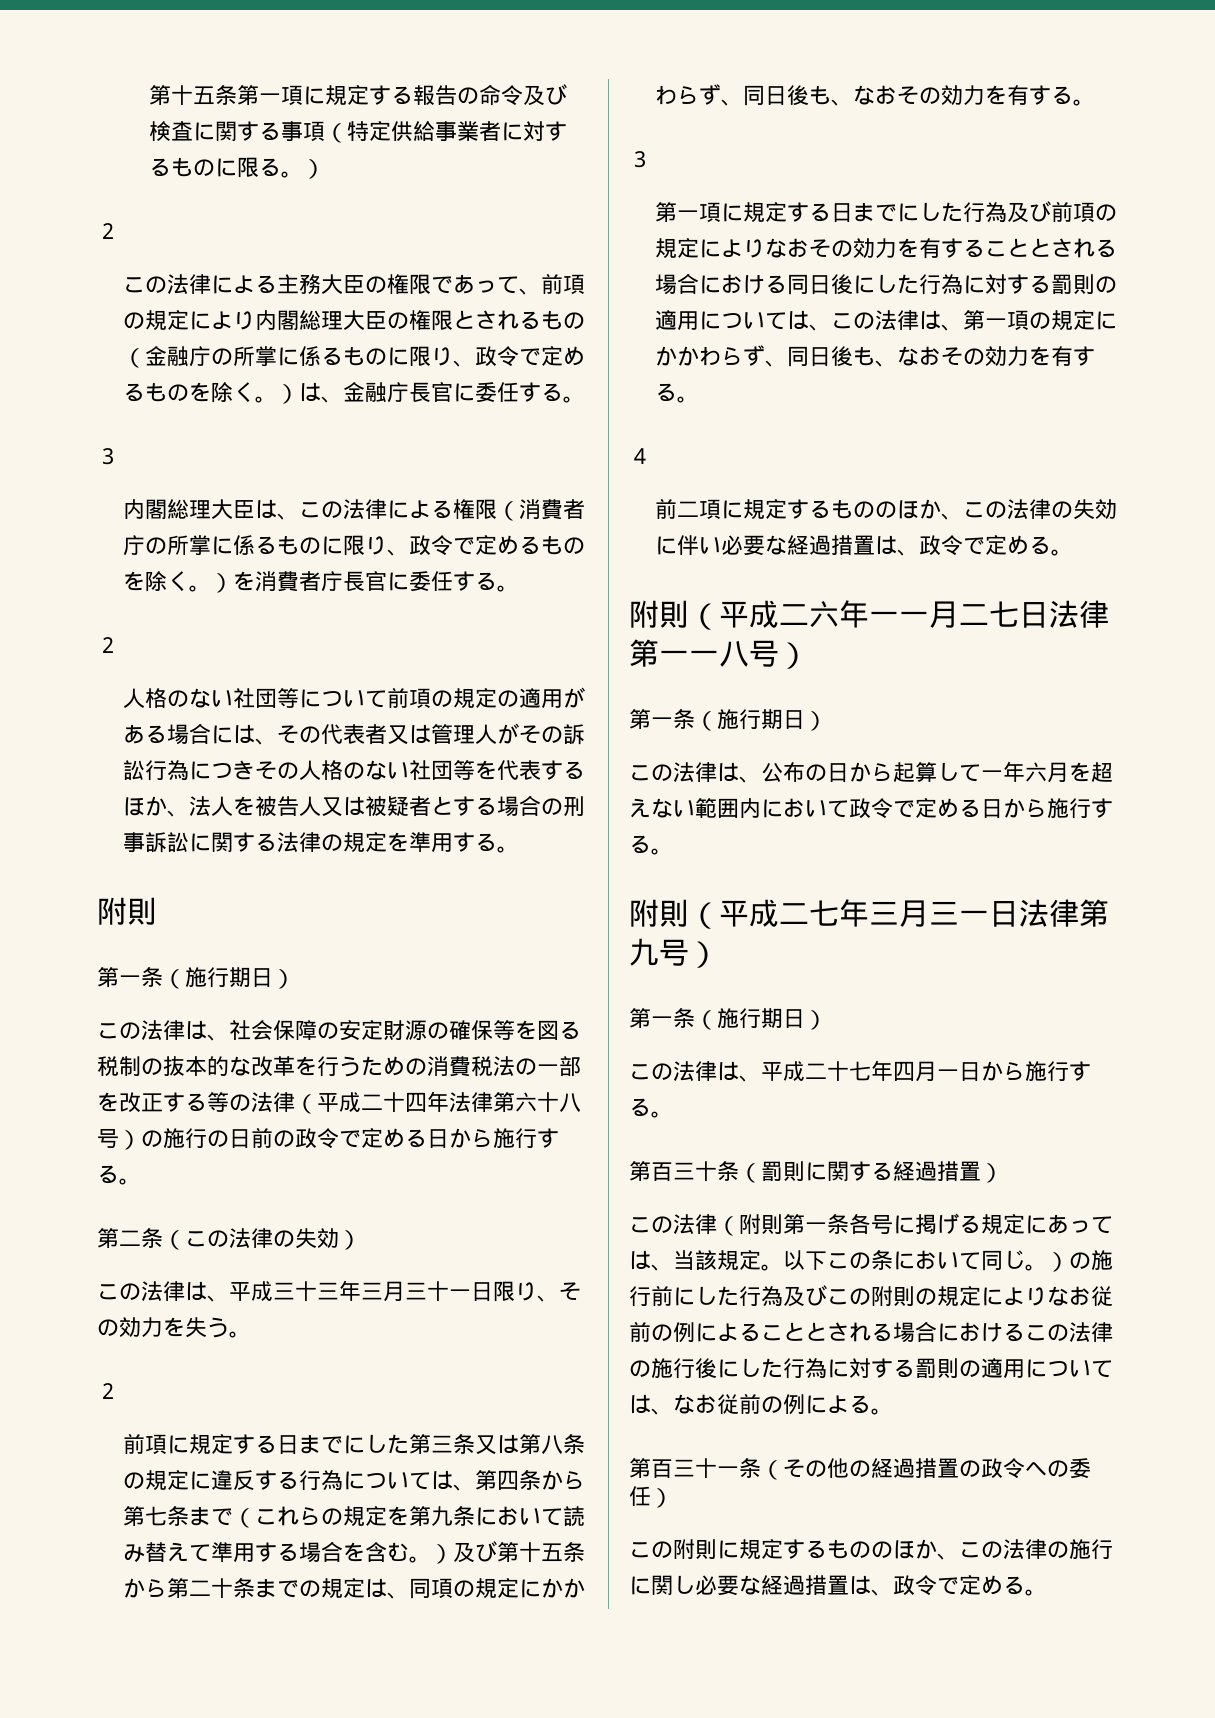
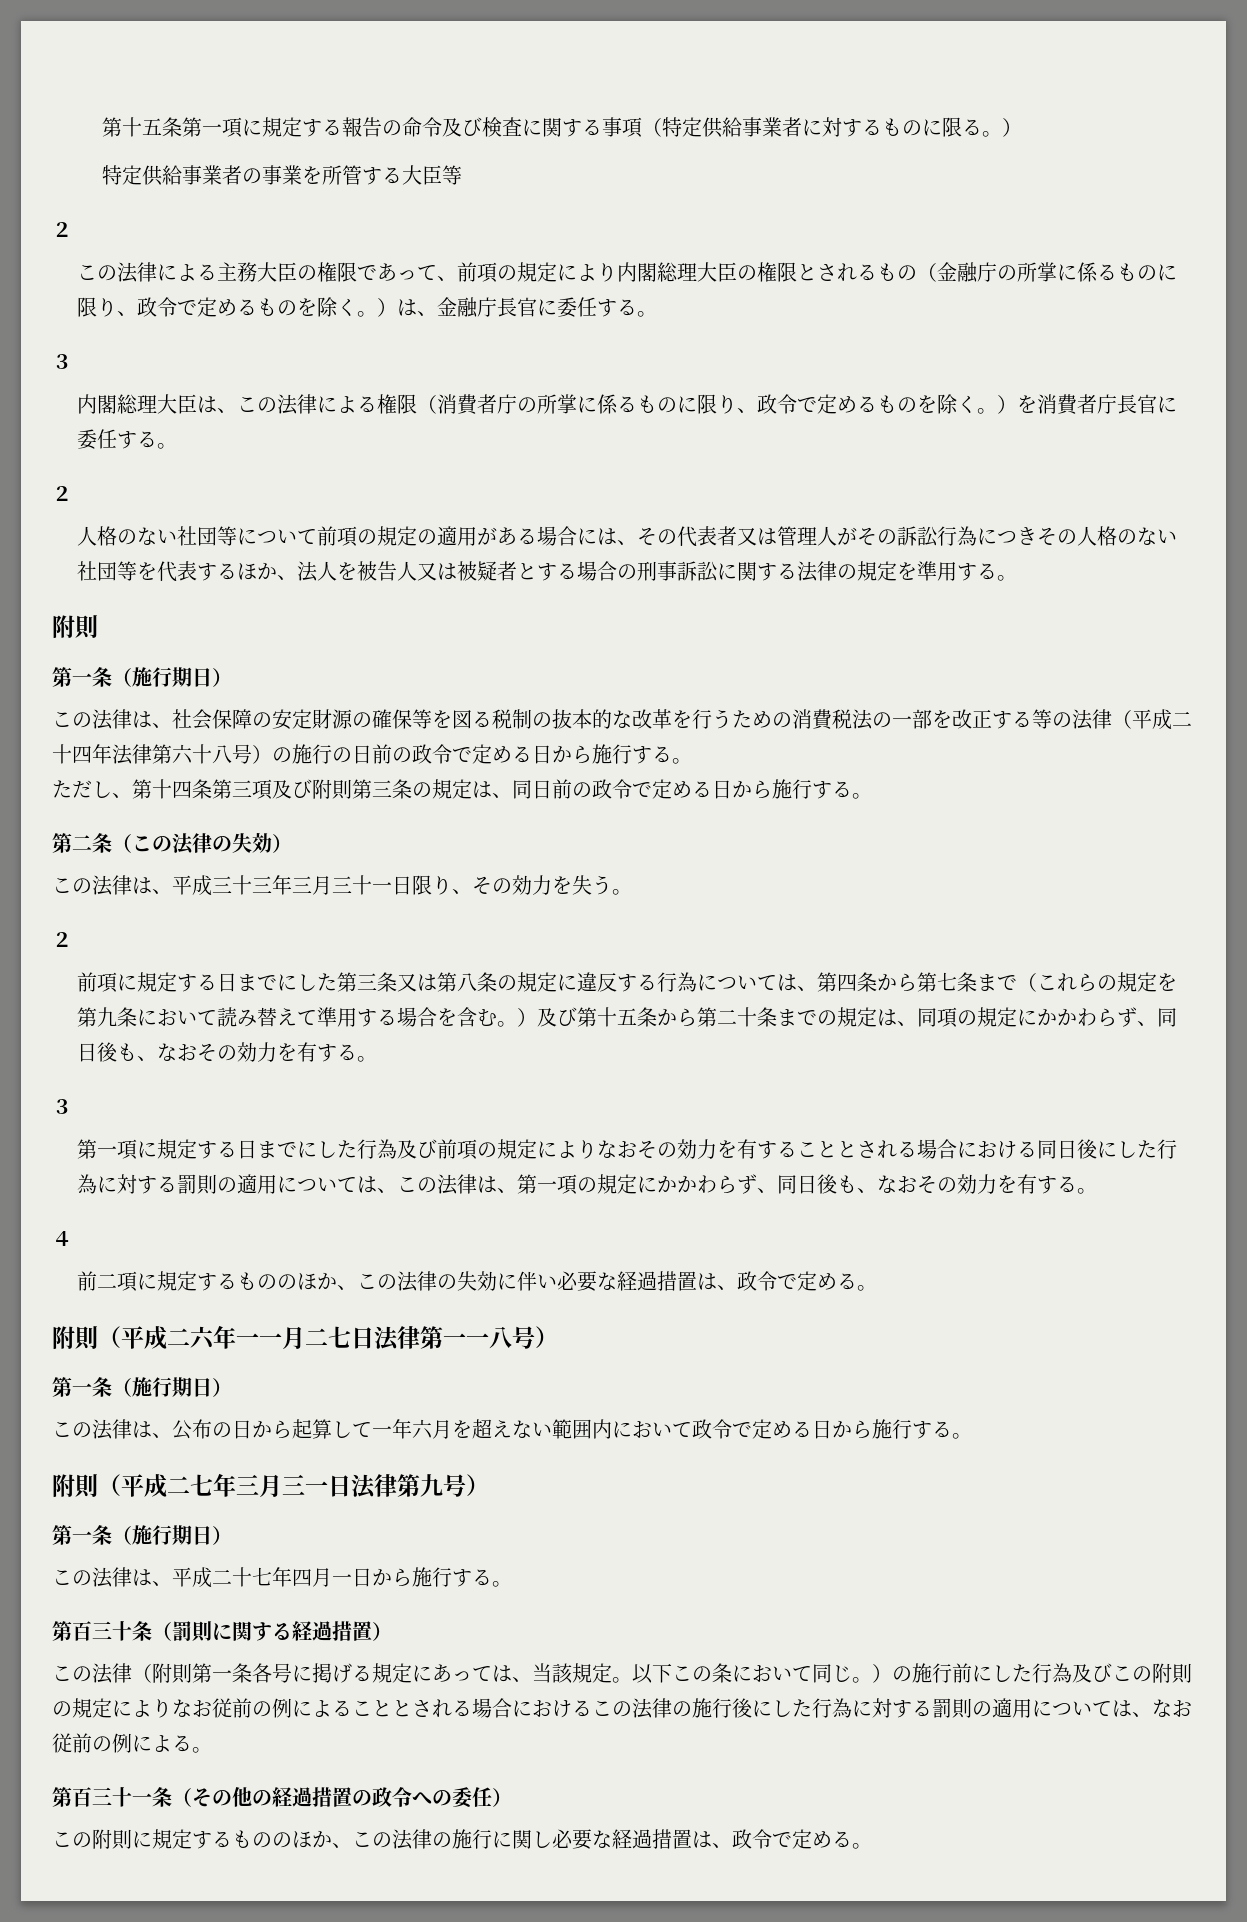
(325, 169) none -> [101,165,462,186] // 特定供給事業者の事業を所管する大臣等
(141, 1181) none -> [52,779,872,800] // ただし、第十四条第三項及び附則第三条の規定は、同日前の政令で定める日から施行する。

